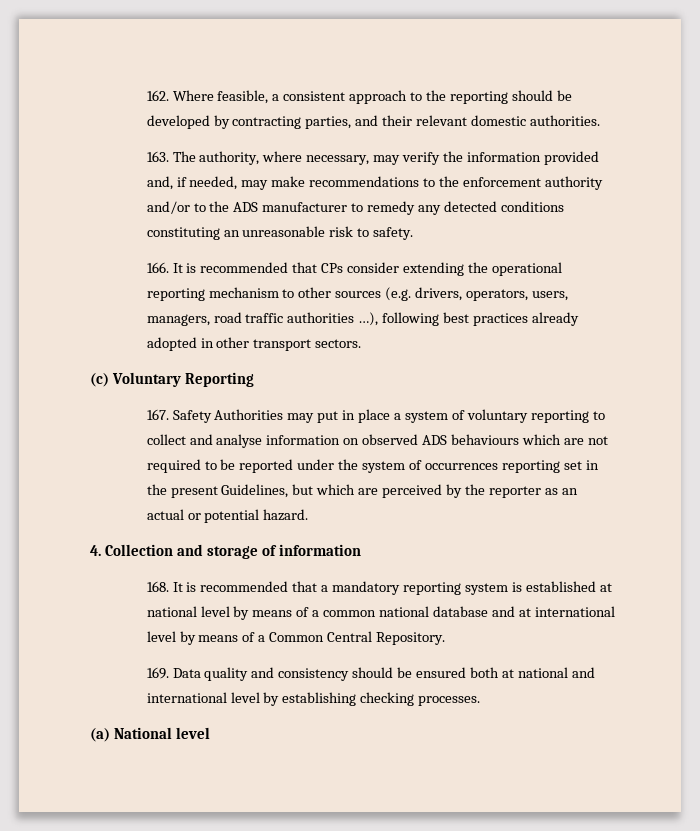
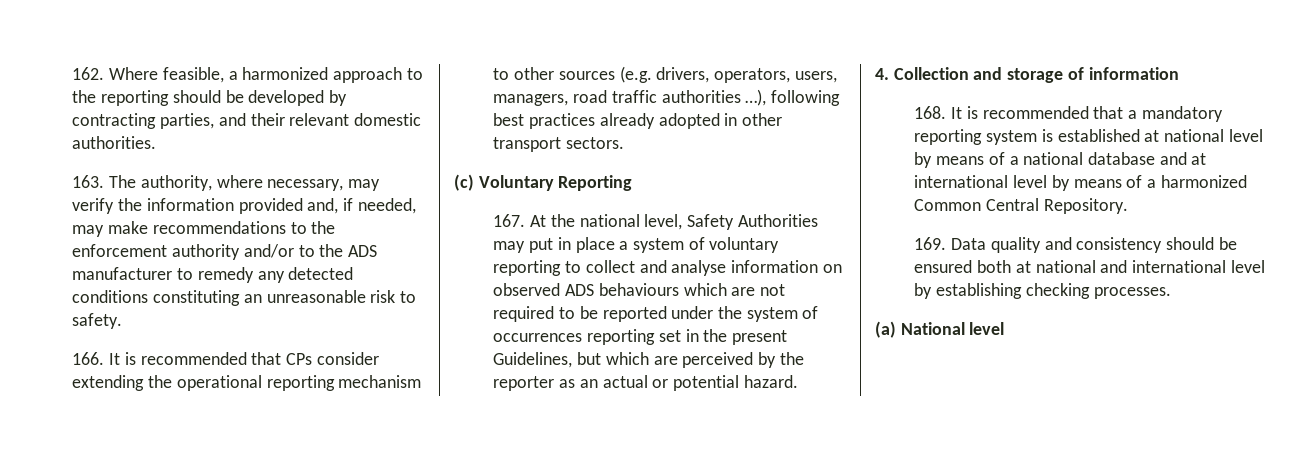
[283,91,346,101] consistent -> [242,67,329,80] harmonized
(169, 414) none -> [530,214,683,230] At the national level,
[323,610,377,617] common -> (1019, 160) none
(266, 638) none -> [1160,175,1247,188] harmonized

